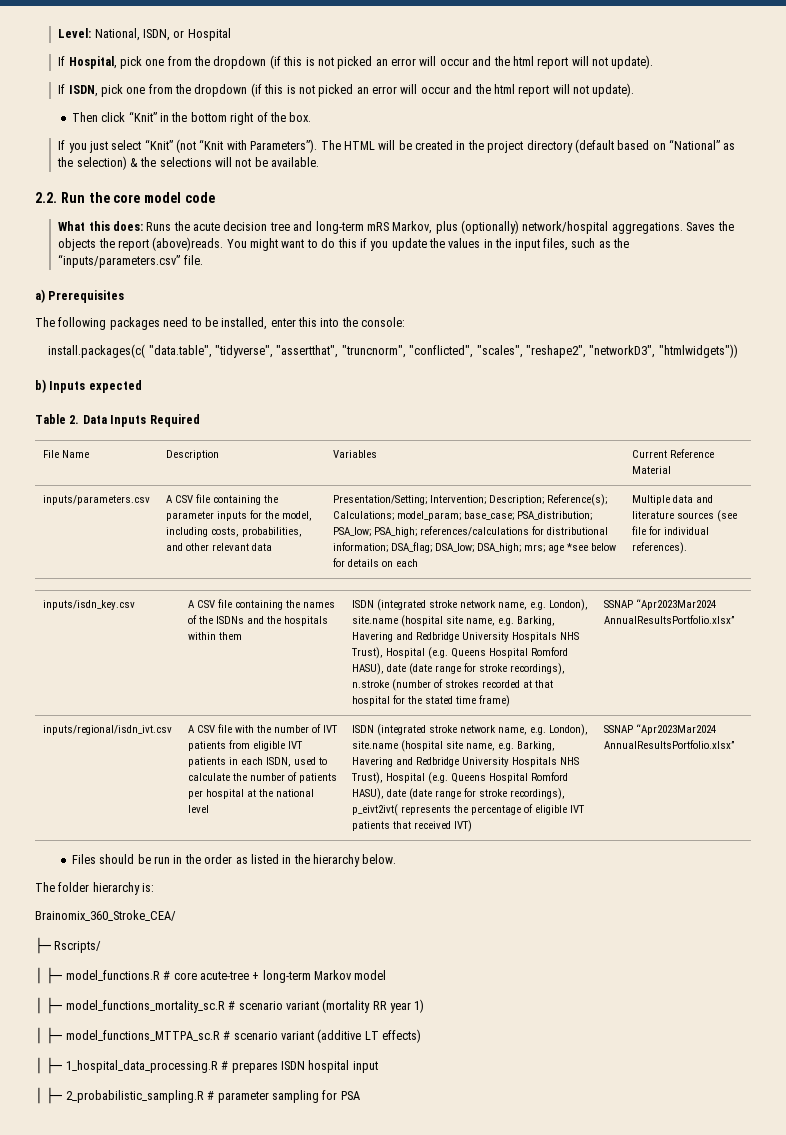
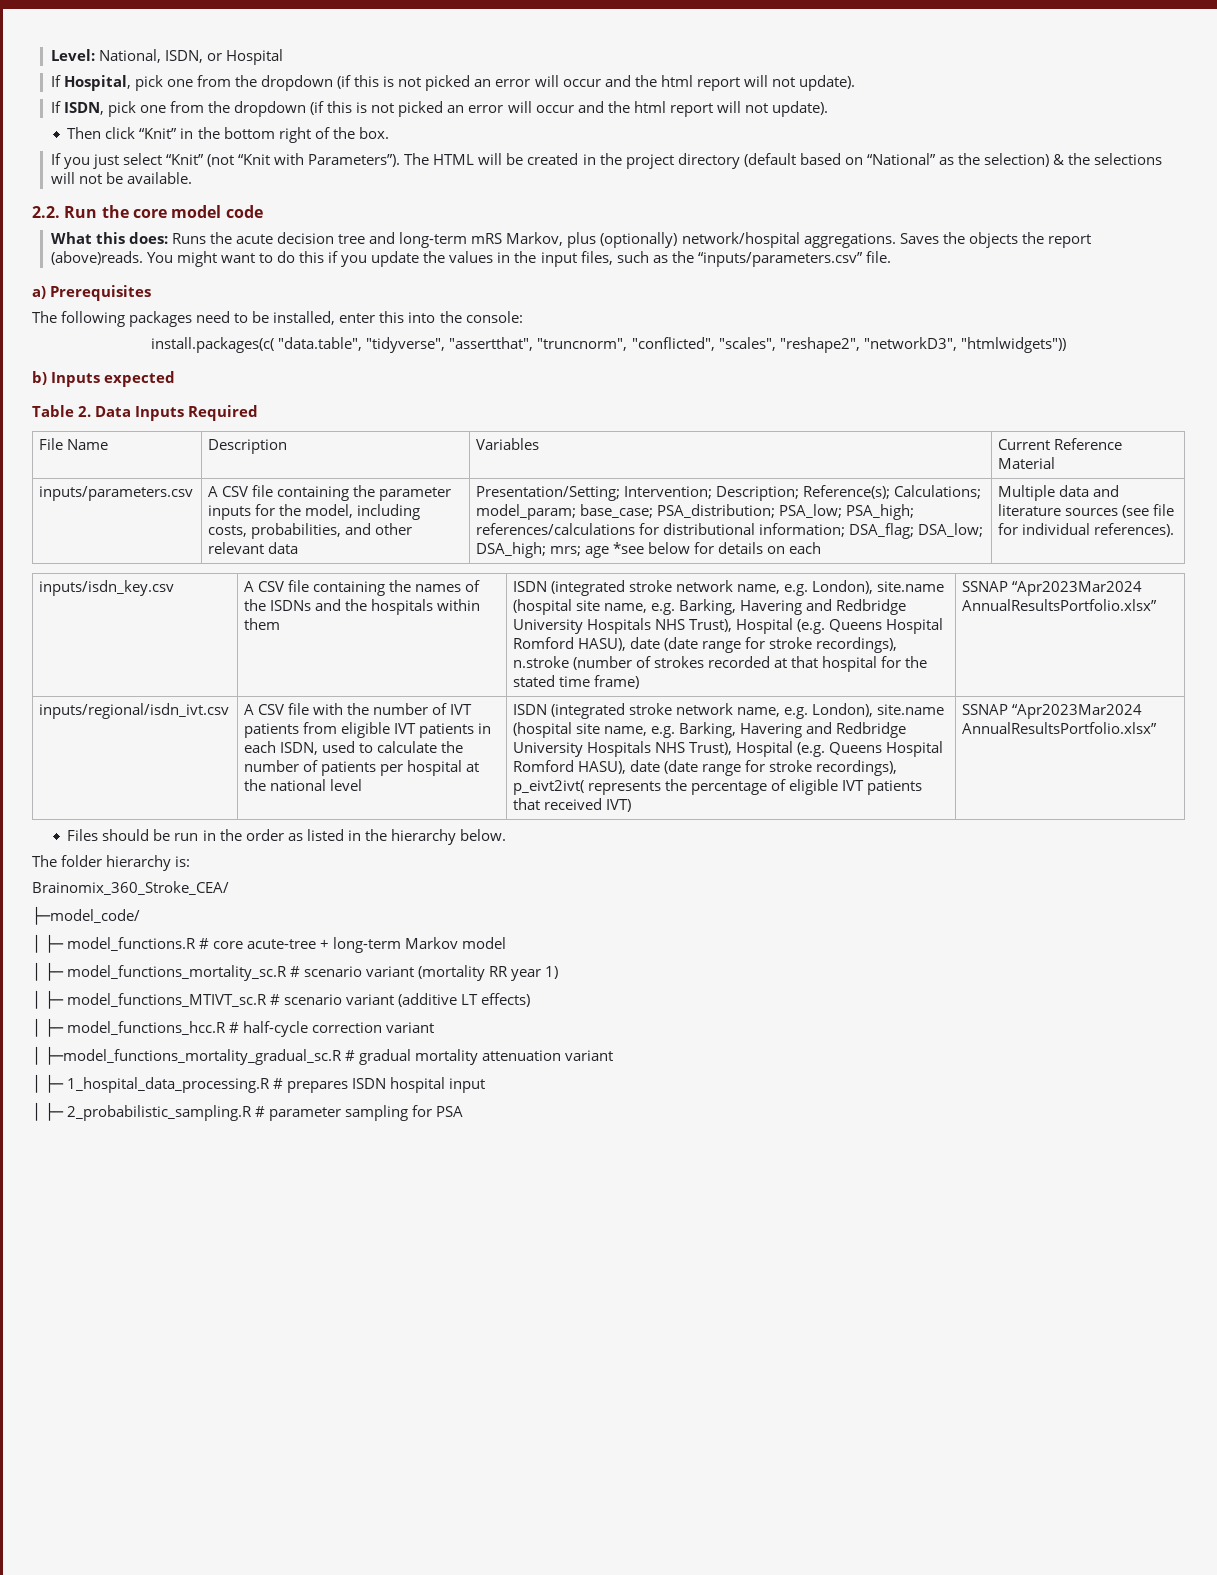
[35,937,102,954] ├─ Rscripts/ -> [32,906,140,925] ├─model_code/
[65,1030,220,1041] model_functions_MTTPA_sc.R -> [67,993,268,1007] model_functions_MTIVT_sc.R
(421, 1036) none -> [32,1018,435,1037] [32,1046,614,1065] // │ ├─ model_functions_hcc.R # half-cycle correction variant // │ ├─model_functions_mortality_gradual_sc.R # gradual mortality attenuation variant

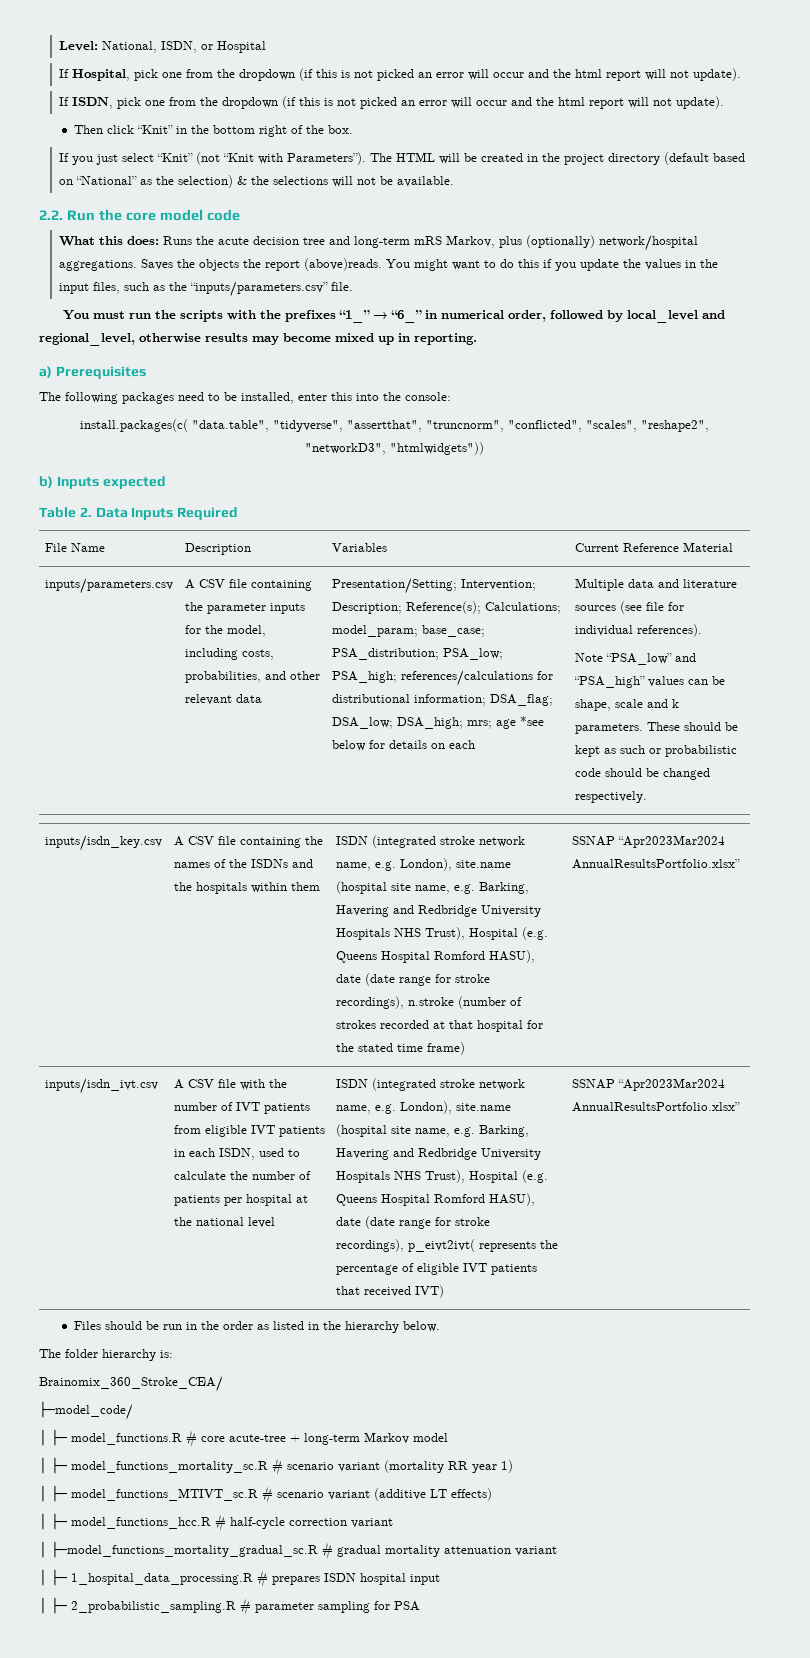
(891, 257) none -> [63,310,726,323] [39,333,477,346] // You must run the scripts with the prefixes “1_” → “6_” in numerical order, followed by local_level and regional_level, otherwise results may become mixed up in reporting.
(1175, 530) none -> [574,653,696,665] [573,676,725,688] [574,699,679,711] [574,722,738,734] [574,745,737,757] [574,768,710,780] [574,791,647,803] // Note “PSA_low” and “PSA_high” values can be shape, scale and k parameters. These should be kept as such or probabilistic code should be changed respectively.
[39,703,230,719] inputs/regional/isdn_ivt.csv -> [44,1078,158,1094] inputs/isdn_ivt.csv

